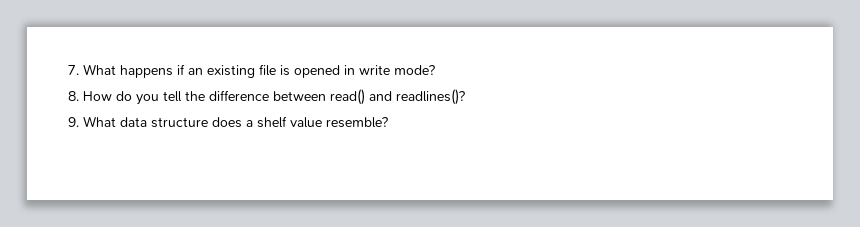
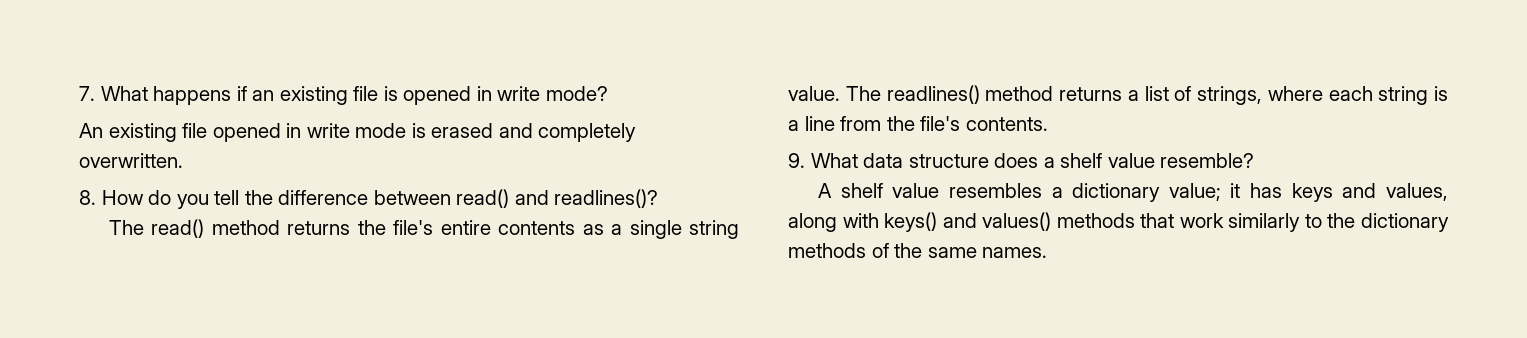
(435, 70) none -> [79,123,637,142] [79,153,183,168] // An existing file opened in write mode is erased and completely overwritten.
(465, 97) none -> [108,219,740,239] [788,85,1448,105] [788,116,1048,131] // The read() method returns the file's entire contents as a single string value. The readlines() method returns a list of strings, where each string is a line from the file's contents.
(388, 122) none -> [817,183,1448,202] [788,212,1449,232] [788,243,1048,258] // A shelf value resembles a dictionary value; it has keys and values, along with keys() and values() methods that work similarly to the dictionary methods of the same names.

